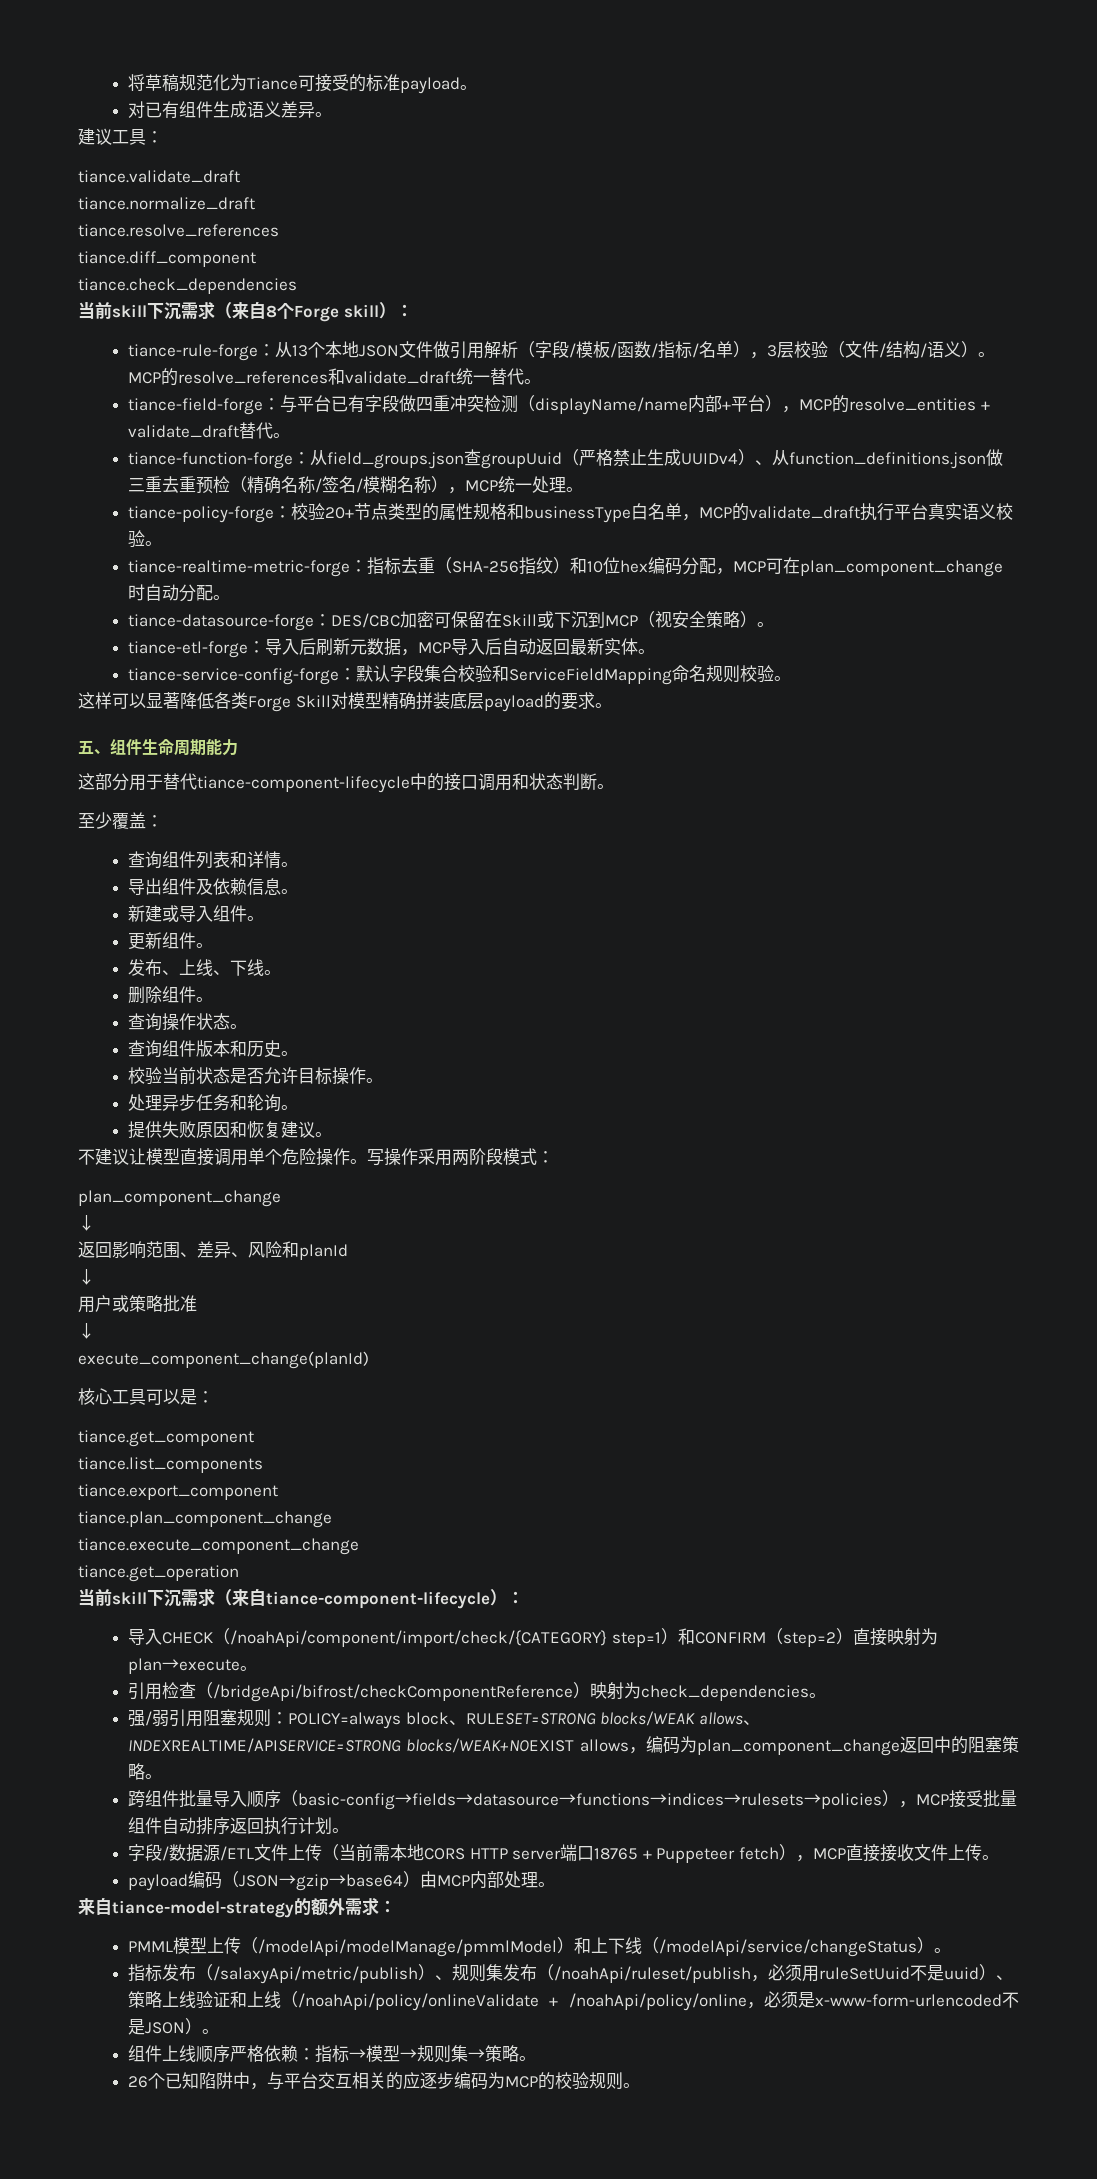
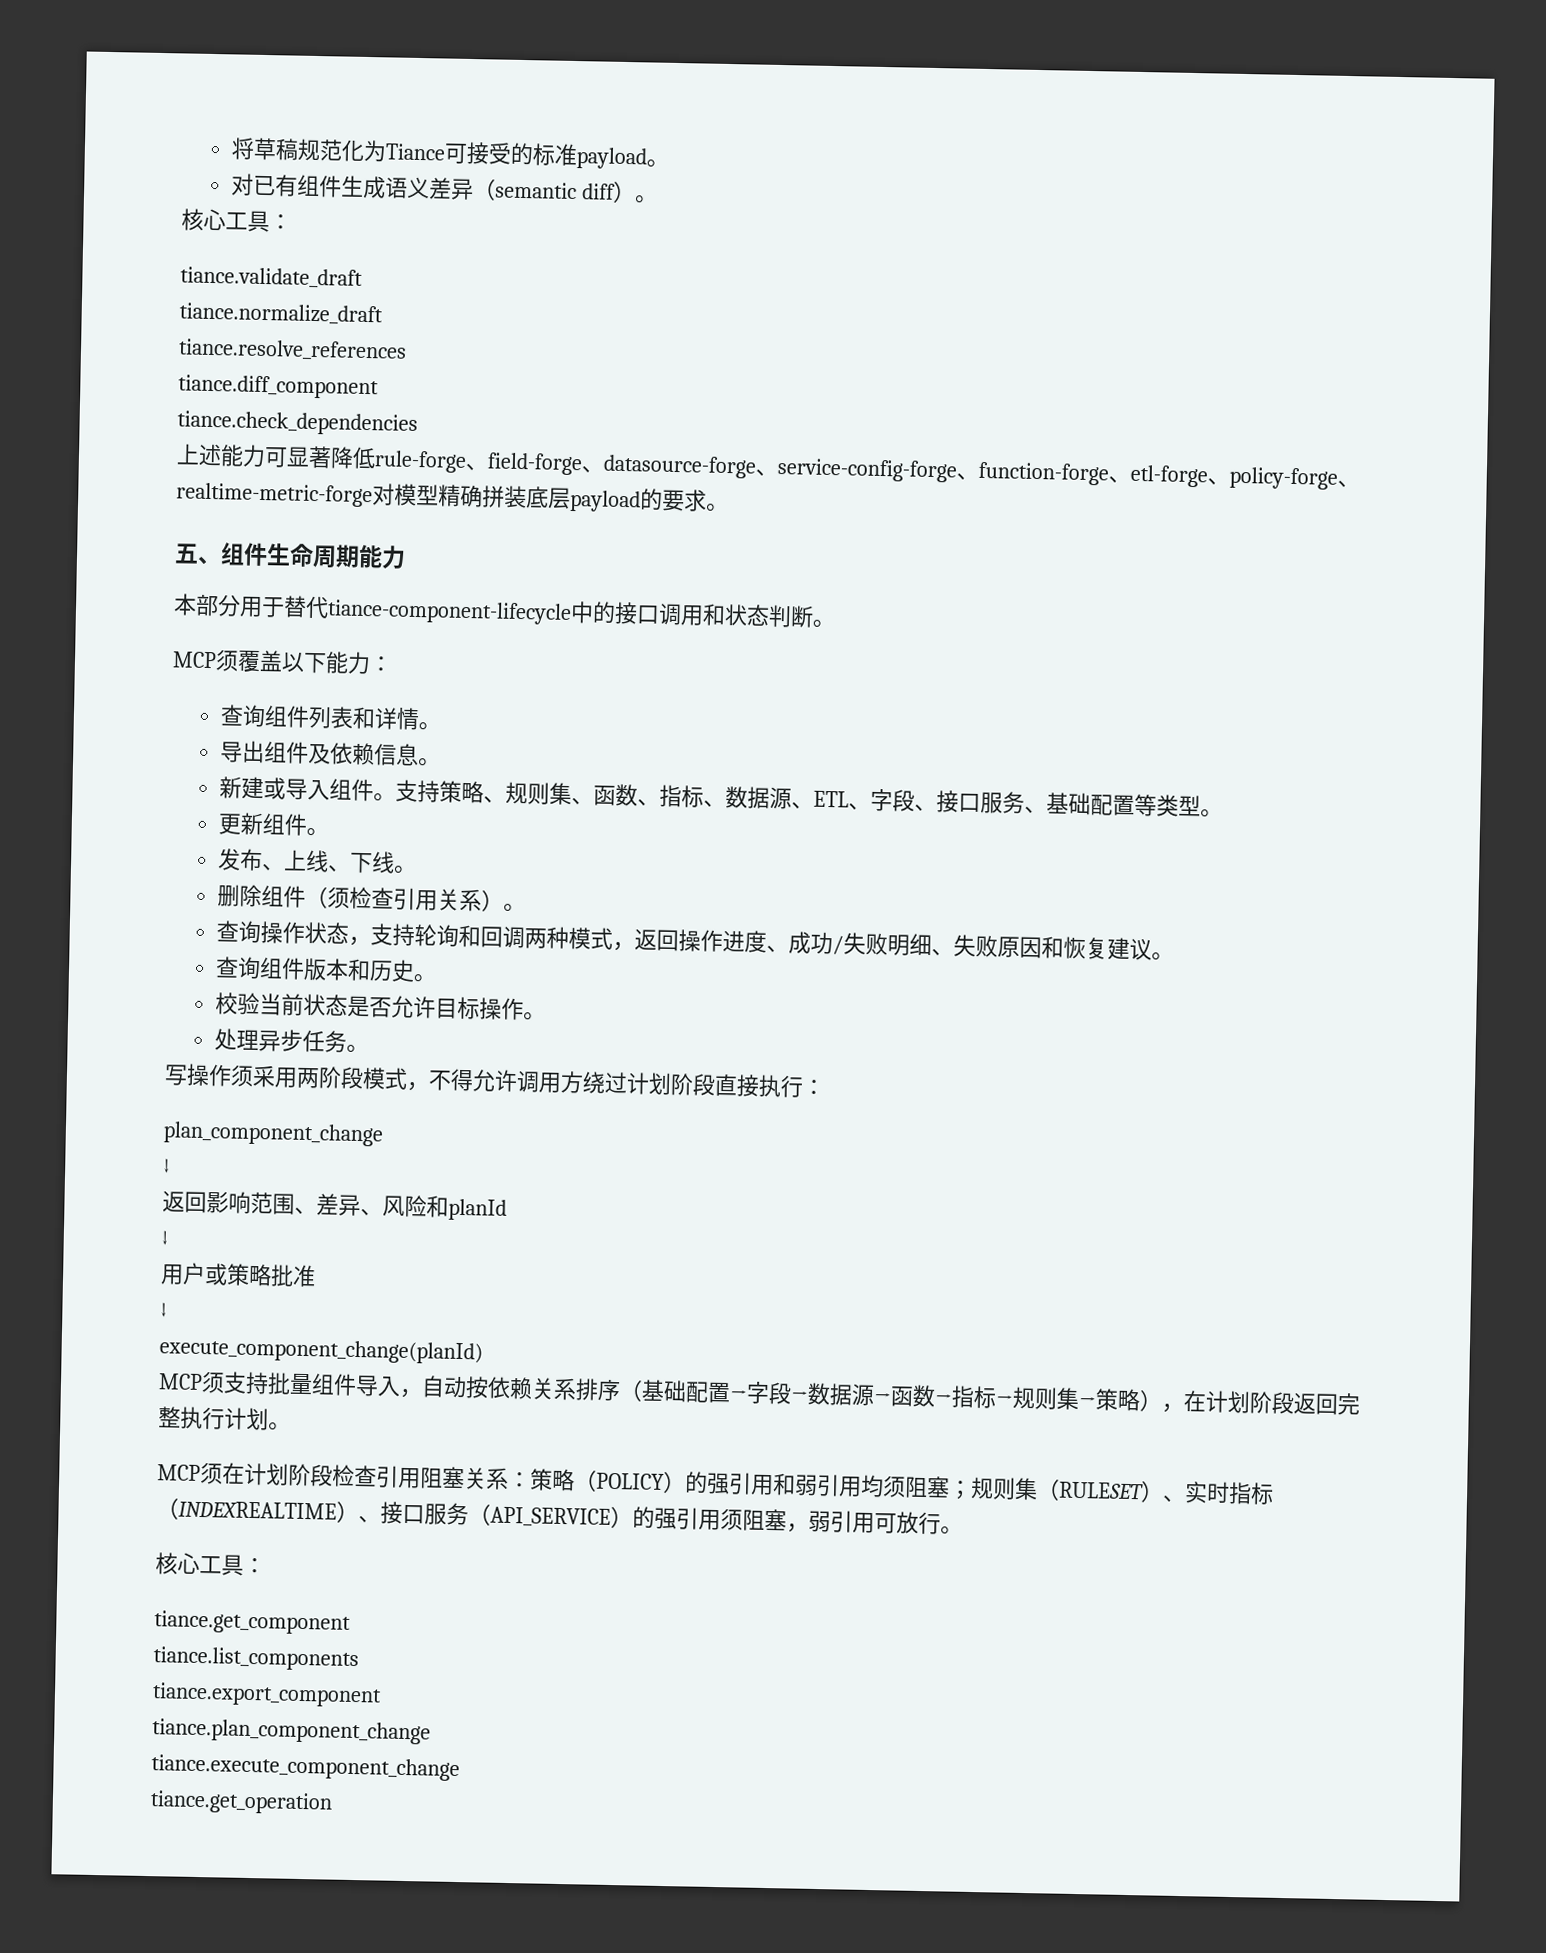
[314,112,332,117] [78,128,112,145] 。 // 建议 -> [471,179,658,204] [181,208,226,231] （semantic diff）。 // 核心
[78,301,413,322] [127,341,995,361] [127,368,541,386] [127,395,990,415] [127,422,290,439] [127,449,1003,469] [127,476,583,494] [127,503,1013,523] [127,530,162,548] [127,557,1003,577] [127,584,230,602] [127,611,774,631] [127,638,655,658] [127,665,791,685] [78,692,331,712] 当前skill下沉需求（来自8个Forge skill）： // tiance-rule-forge：从13个本地JSON文件做引用解析（字段/模板/函数/指标/名单），3层校验（文件/结构/语义）。MCP的resolve_references和validate_draft统一替代。 // tiance-field-forge：与平台已有字段做四重冲突检测（displayName/name内部+平台），MCP的resolve_entities + validate_draft替代。 // tiance-function-forge：从field_groups.json查groupUuid（严格禁止生成UUIDv4）、从function_definitions.json做三重去重预检（精确名称/签名/模糊名称），MCP统一处理。 // tiance-policy-forge：校验20+节点类型的属性规格和businessType白名单，MCP的validate_draft执行平台真实语义校验。 // tiance-realtime-metric-forge：指标去重（SHA-256指纹）和10位hex编码分配，MCP可在plan_component_change时自动分配。 // tiance-datasource-forge：DES/CBC加密可保留在Skill或下沉到MCP（视安全策略）。 // tiance-etl-forge：导入后刷新元数据，MCP导入后自动返回最新实体。 // tiance-service-config-forge：默认字段集合校验和ServiceFieldMapping命名规则校验。 // 这样可以显著降低各类Forge Skill -> [176,443,1360,490] [176,482,373,508] 上述能力可显著降低rule-forge、field-forge、datasource-forge、service-config-forge、function-forge、etl-forge、policy-forge、realtime-metric-forge
[78,773,95,790] 这 -> [173,593,197,616] 本
[78,812,146,829] 至少覆盖 -> [172,649,371,675] MCP须覆盖以下能力
(264, 918) none -> [394,779,1223,818] 支持策略、规则集、函数、指标、数据源、ETL、字段、接口服务、基础配置等类型。
(196, 994) none -> [304,886,504,912] （须检查引用关系）
(230, 1021) none -> [347,923,1152,961] ，支持轮询和回调两种模式，返回操作进度、成功/失败明细、失败原因和恢复建议
[229,1094,298,1112] [127,1121,332,1139] [78,1148,537,1166] 和轮询。 // 提供失败原因和恢复建议。 // 不建议让模型直接调用单个危险操作。写操作采用两阶段模式 -> [345,1044,369,1054] [164,1063,804,1098] 。 // 写操作须采用两阶段模式，不得允许调用方绕过计划阶段直接执行
[78,1388,197,1405] // 核心工具可以是 -> [158,1371,1361,1416] [158,1406,291,1431] [157,1462,1274,1505] [156,1498,963,1535] [155,1552,244,1576] // MCP须支持批量组件导入，自动按依赖关系排序（基础配置→字段→数据源→函数→指标→规则集→策略），在计划阶段返回完整执行计划。 // MCP须在计划阶段检查引用阻塞关系：策略（POLICY）的强引用和弱引用均须阻塞；规则集（RULESET）、实时指标（INDEXREALTIME）、接口服务（API_SERVICE）的强引用须阻塞，弱引用可放行。 // 核心工具
[78,1588,524,1609] [127,1628,938,1647] [127,1658,257,1674] [127,1682,826,1702] [127,1709,760,1729] [127,1736,1019,1756] [127,1763,162,1780] [127,1790,1017,1810] [127,1817,349,1835] [127,1844,999,1863] [127,1871,555,1891] [78,1897,396,1918] [127,1937,951,1957] [127,1964,1013,1984] [127,1991,1019,2011] [127,2018,219,2035] [127,2045,536,2063] [127,2072,640,2090] // 当前skill下沉需求（来自tiance-component-lifecycle）： // 导入CHECK（/noahApi/component/import/check/{CATEGORY} step=1）和CONFIRM（step=2）直接映射为plan→execute。 // 引用检查（/bridgeApi/bifrost/checkComponentReference）映射为check_dependencies。 // 强/弱引用阻塞规则：POLICY=always block、RULESET=STRONG blocks/WEAK allows、INDEXREALTIME/APISERVICE=STRONG blocks/WEAK+NOEXIST allows，编码为plan_component_change返回中的阻塞策略。 // 跨组件批量导入顺序（basic-config→fields→datasource→functions→indices→rulesets→policies），MCP接受批量组件自动排序返回执行计划。 // 字段/数据源/ETL文件上传（当前需本地CORS HTTP server端口18765 + Puppeteer fetch），MCP直接接收文件上传。 // payload编码（JSON→gzip→base64）由MCP内部处理。 // 来自tiance-model-strategy的额外需求： // PMML模型上传（/modelApi/modelManage/pmmlModel）和上下线（/modelApi/service/changeStatus）。 // 指标发布（/salaxyApi/metric/publish）、规则集发布（/noahApi/ruleset/publish，必须用ruleSetUuid不是uuid）、策略上线验证和上线（/noahApi/policy/onlineValidate + /noahApi/policy/online，必须是x-www-form-urlencoded不是JSON）。 // 组件上线顺序严格依赖：指标→模型→规则集→策略。 // 26个已知陷阱中，与平台交互相关的应逐步编码为MCP的校验规则。 -> (333, 1802) none

